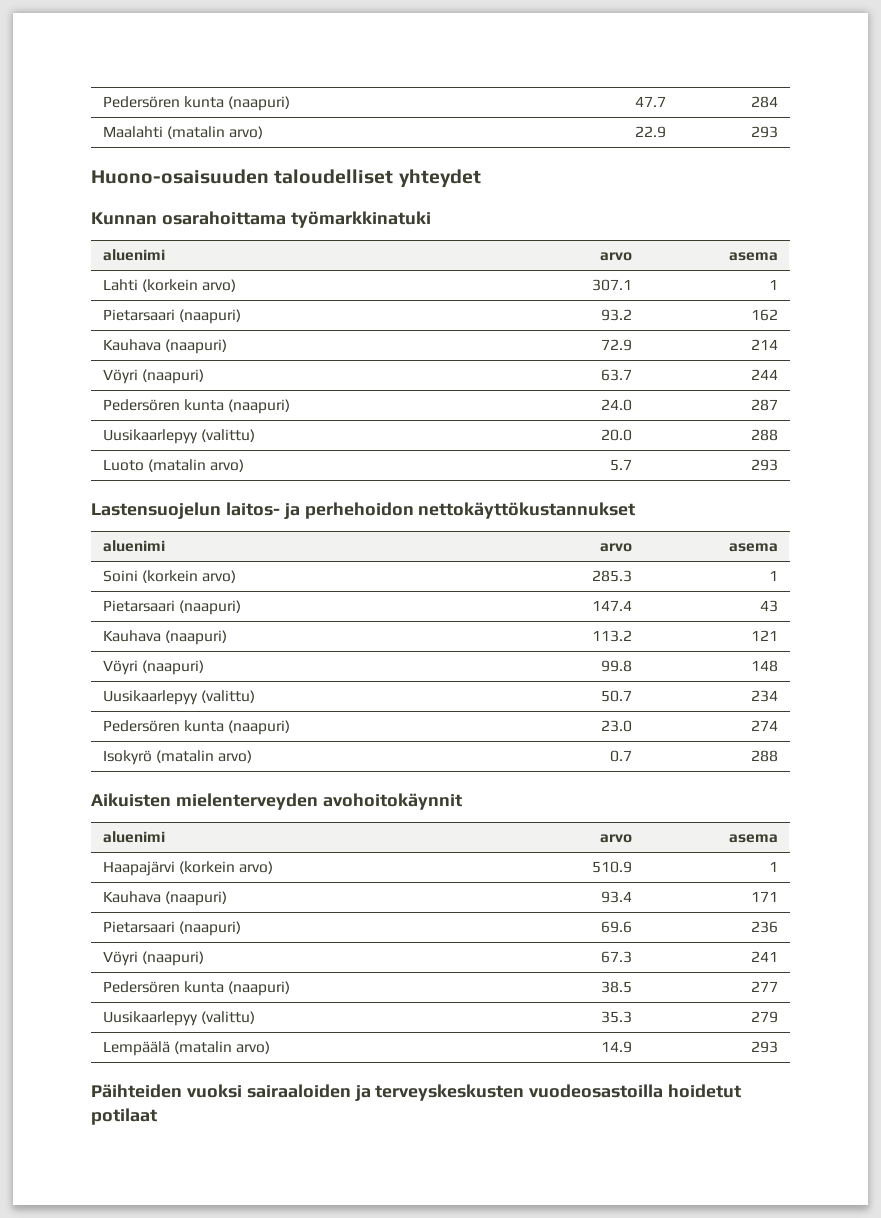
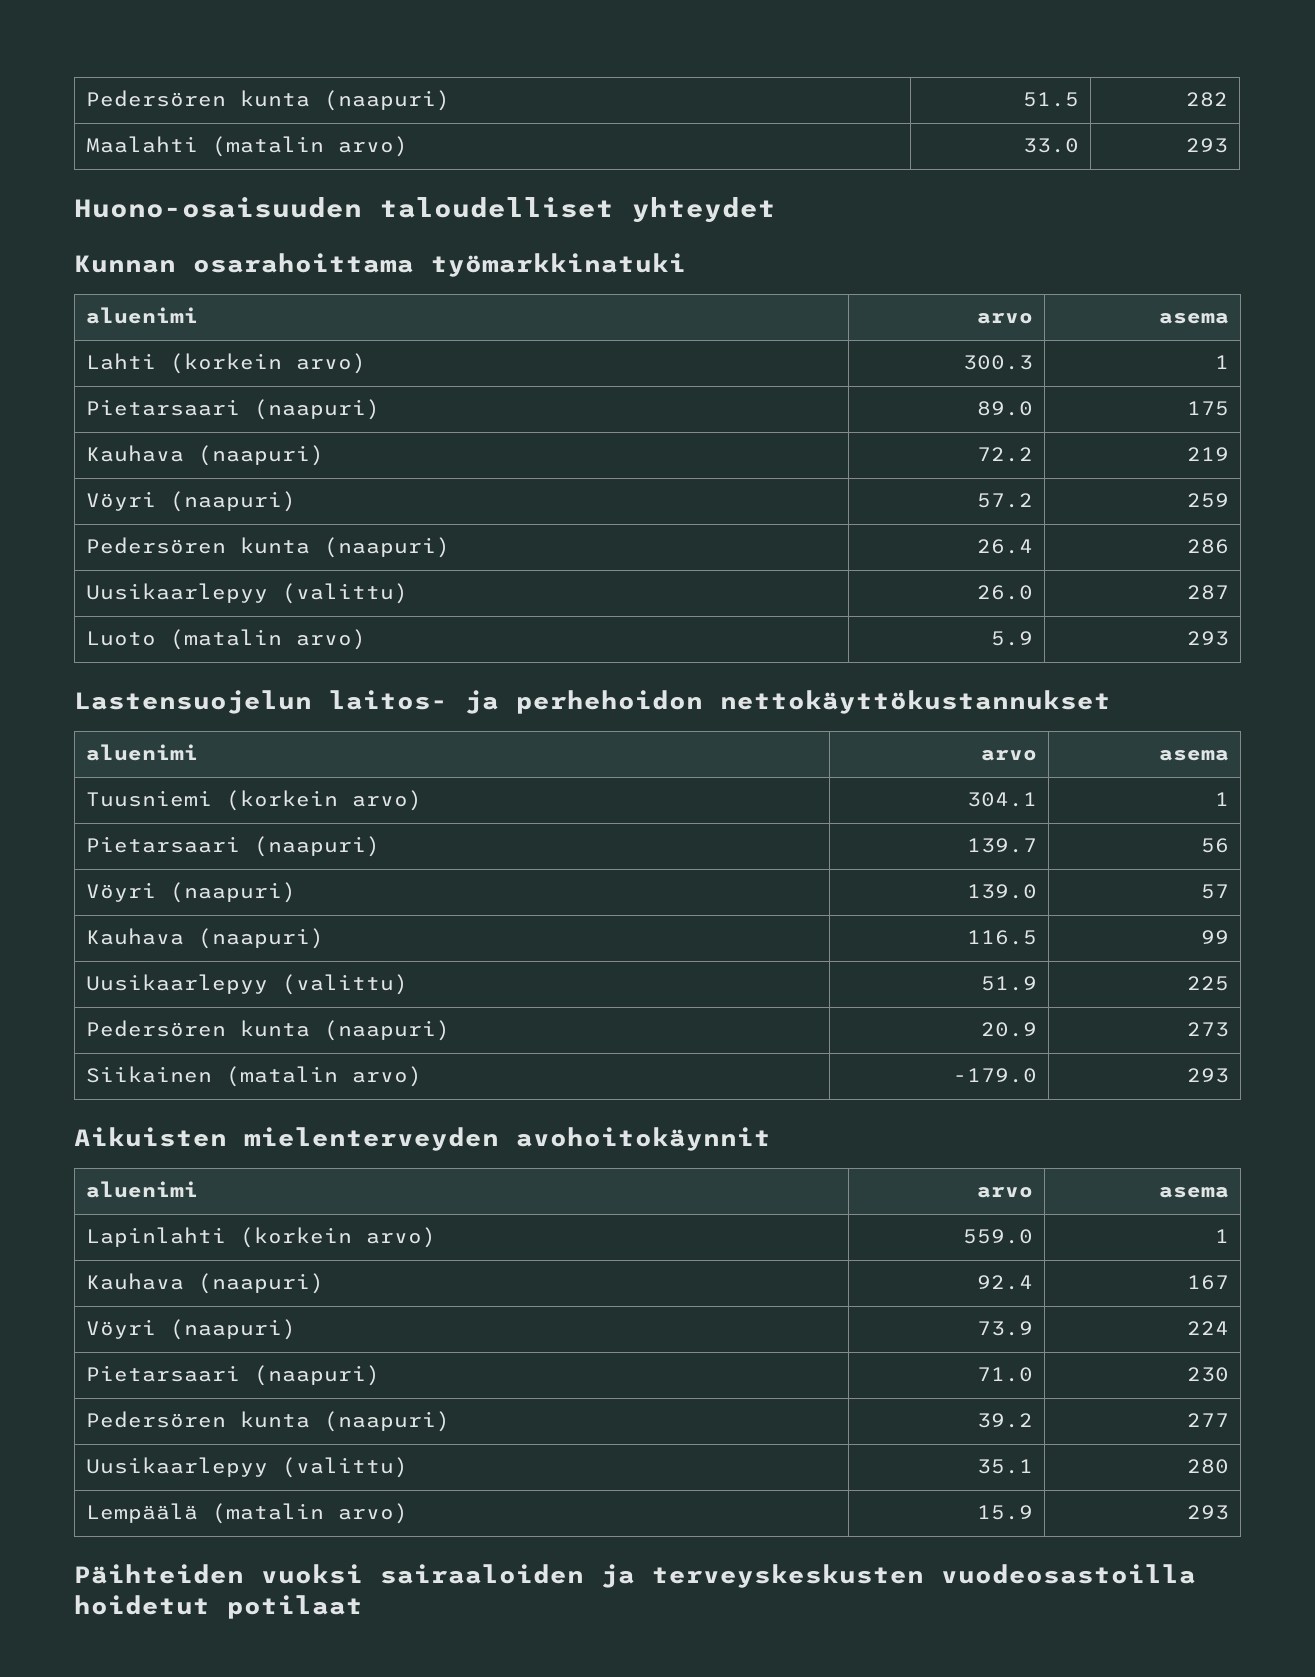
[102,96,290,111] [635,96,667,107] [751,96,779,108] Pedersören kunta (naapuri) | 47.7 | 284 -> [85,90,450,111] [1023,92,1080,107] [1186,92,1229,107] Pedersören kunta (naapuri) | 51.5 | 282
[635,126,667,138] 22.9 -> [1023,138,1080,153] 33.0
[592,279,633,291] [769,279,779,290] [102,309,241,324] [601,309,633,321] [751,309,779,321] [102,339,227,354] [601,339,633,351] [751,339,779,350] [102,369,204,384] [601,369,633,381] [751,369,779,380] [102,399,290,414] [601,399,633,411] [751,399,779,411] [102,429,255,444] [601,429,633,441] [751,429,779,441] 307.1 | 1 // Pietarsaari (naapuri) | 93.2 | 162 // Kauhava (naapuri) | 72.9 | 214 // Vöyri (naapuri) | 63.7 | 244 // Pedersören kunta (naapuri) | 24.0 | 287 // Uusikaarlepyy (valittu) | 20.0 | 288 -> [963,355,1034,370] [1215,355,1230,369] [85,399,380,420] [977,401,1034,416] [1187,401,1230,416] [85,445,324,466] [977,447,1034,462] [1187,447,1230,461] [85,491,296,512] [977,493,1034,508] [1187,493,1230,508] [85,537,450,558] [977,539,1034,554] [1187,539,1230,554] [85,583,408,604] [977,585,1034,600] [1187,585,1230,600] 300.3 | 1 // Pietarsaari (naapuri) | 89.0 | 175 // Kauhava (naapuri) | 72.2 | 219 // Vöyri (naapuri) | 57.2 | 259 // Pedersören kunta (naapuri) | 26.4 | 286 // Uusikaarlepyy (valittu) | 26.0 | 287
[610,459,633,471] 5.7 -> [991,631,1034,646] 5.9
[102,570,236,583] [592,570,633,582] [769,570,779,581] [102,600,241,615] [592,600,633,611] [760,600,779,612] [102,630,227,645] [592,630,633,642] [751,630,779,641] [102,660,204,675] [601,660,633,672] [751,660,779,672] [102,690,255,705] [601,690,633,702] [751,690,779,702] [102,720,290,735] [601,720,633,732] [751,720,779,731] [102,750,252,765] [610,750,633,762] [751,750,779,762] Soini (korkein arvo) | 285.3 | 1 // Pietarsaari (naapuri) | 147.4 | 43 // Kauhava (naapuri) | 113.2 | 121 // Vöyri (naapuri) | 99.8 | 148 // Uusikaarlepyy (valittu) | 50.7 | 234 // Pedersören kunta (naapuri) | 23.0 | 274 // Isokyrö (matalin arvo) | 0.7 | 288 -> [85,790,422,811] [967,792,1038,807] [1215,792,1230,806] [85,836,380,857] [967,838,1038,853] [1201,838,1230,853] [85,882,296,903] [967,884,1038,899] [1201,884,1230,899] [85,928,324,949] [967,930,1038,945] [1201,930,1230,944] [85,974,408,995] [981,976,1038,991] [1187,976,1230,991] [85,1020,450,1041] [981,1022,1038,1037] [1187,1022,1230,1037] [85,1066,422,1087] [953,1068,1038,1083] [1187,1068,1230,1083] Tuusniemi (korkein arvo) | 304.1 | 1 // Pietarsaari (naapuri) | 139.7 | 56 // Vöyri (naapuri) | 139.0 | 57 // Kauhava (naapuri) | 116.5 | 99 // Uusikaarlepyy (valittu) | 51.9 | 225 // Pedersören kunta (naapuri) | 20.9 | 273 // Siikainen (matalin arvo) | -179.0 | 293
[102,861,273,876] [592,861,633,873] Haapajärvi (korkein arvo) | 510.9 -> [85,1227,436,1248] [963,1229,1034,1244] Lapinlahti (korkein arvo) | 559.0
[601,891,633,903] [751,891,779,902] [102,921,241,936] [601,921,633,933] [751,921,779,933] [102,951,204,966] [601,951,633,963] [751,951,779,962] [102,981,290,996] [601,981,633,993] 93.4 | 171 // Pietarsaari (naapuri) | 69.6 | 236 // Vöyri (naapuri) | 67.3 | 241 // Pedersören kunta (naapuri) | 38.5 -> [977,1275,1034,1290] [1187,1275,1230,1290] [85,1319,296,1340] [977,1321,1034,1336] [1187,1321,1230,1335] [85,1365,380,1386] [977,1367,1034,1382] [1187,1367,1230,1382] [85,1411,450,1432] [977,1413,1034,1428] 92.4 | 167 // Vöyri (naapuri) | 73.9 | 224 // Pietarsaari (naapuri) | 71.0 | 230 // Pedersören kunta (naapuri) | 39.2
[601,1011,633,1023] [751,1011,779,1023] 35.3 | 279 -> [977,1459,1034,1474] [1187,1459,1230,1474] 35.1 | 280
[601,1041,633,1053] 14.9 -> [977,1505,1034,1520] 15.9

